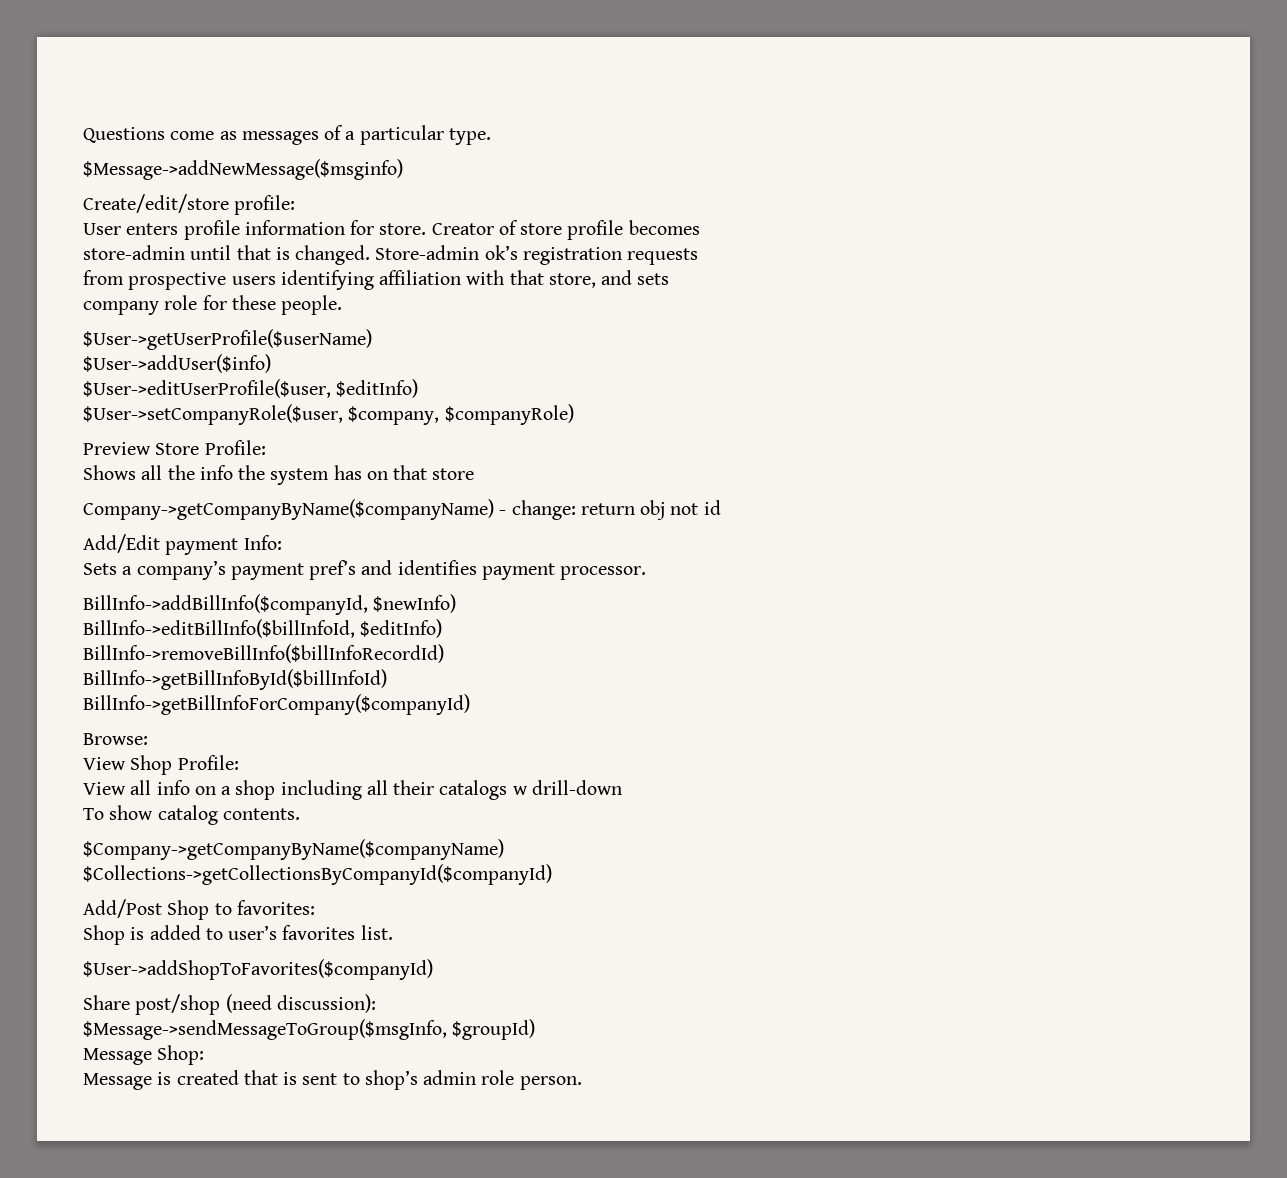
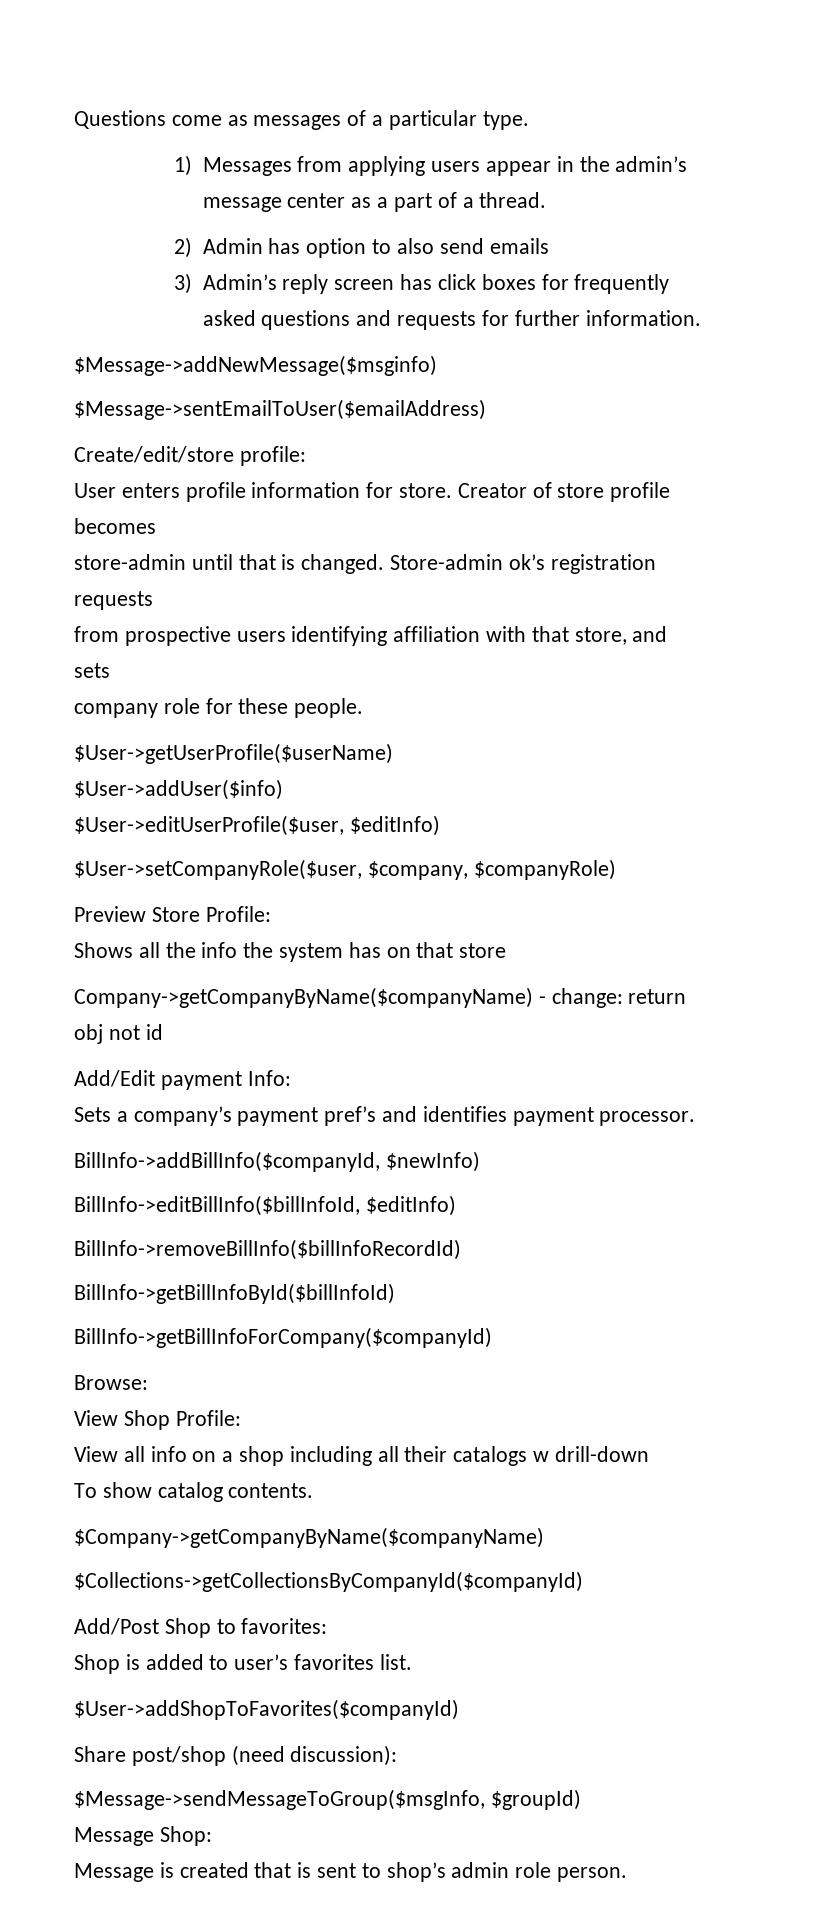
(491, 136) none -> [173,155,688,176] [202,192,547,212] [173,237,549,258] [173,273,670,294] [202,310,701,330] // 1) Messages from applying users appear in the admin’s message center as a part of a thread. // 2) Admin has option to also send emails // 3) Admin’s reply screen has click boxes for frequently asked questions and requests for further information.
(403, 169) none -> [74,399,486,420] // $Message->sentEmailToUser($emailAddress)

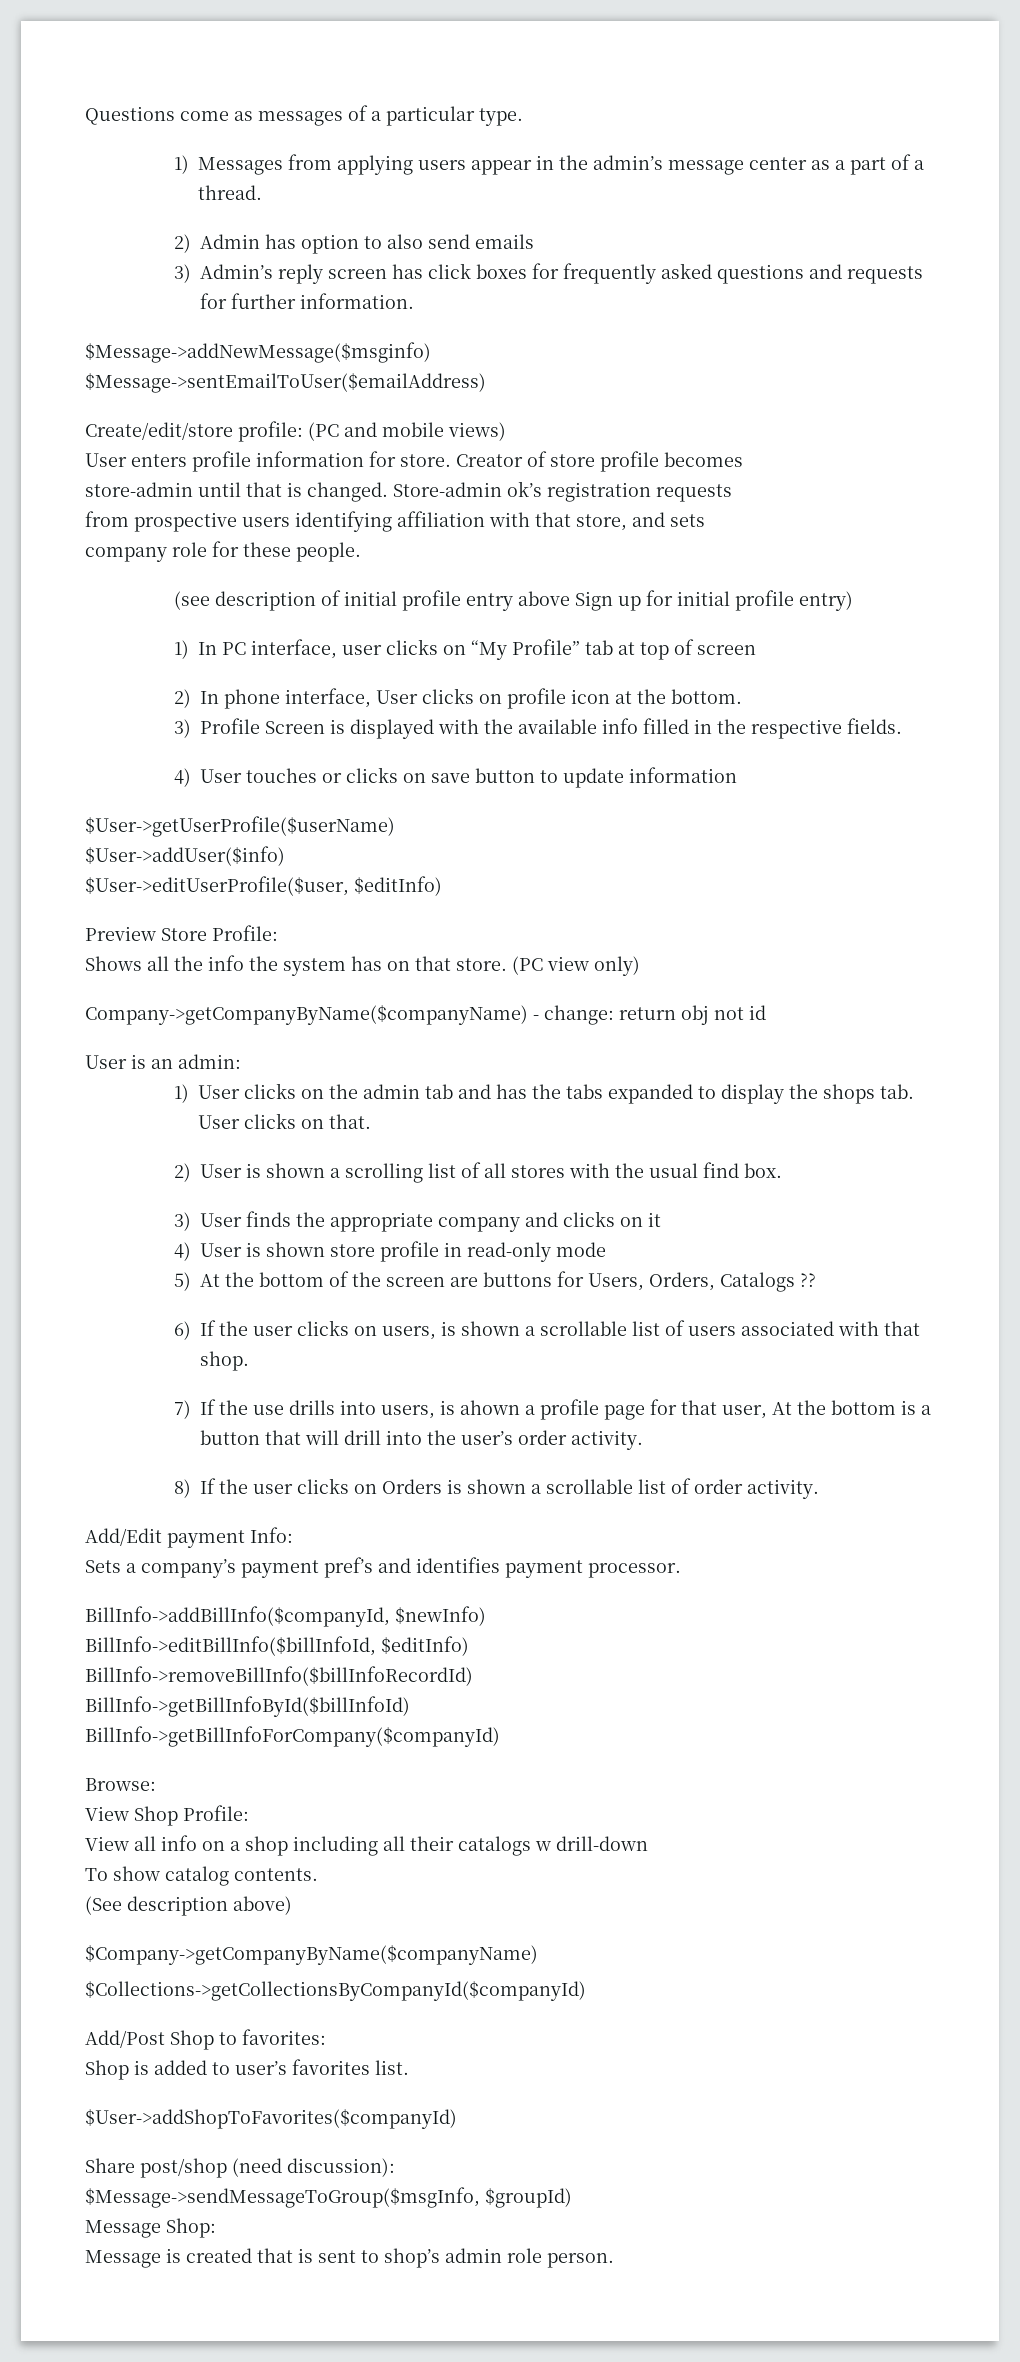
(306, 456) none -> [308,422,506,441] (PC and mobile views)
(364, 708) none -> [173,590,853,611] [173,639,756,660] [173,688,742,709] [173,718,902,739] [173,767,737,788] // (see description of initial profile entry above Sign up for initial profile entry) // 1) In PC interface, user clicks on “My Profile” tab at top of screen // 2) In phone interface, User clicks on profile icon at the bottom. // 3) Profile Screen is displayed with the available info filled in the respective fields. // 4) User touches or clicks on save button to update information
[74,859,616,880] // $User->setCompanyRole($user, $company, $companyRole) -> (442, 886) none
[459,943,507,958] store -> [456,956,640,976] store. (PC view only)
(163, 1032) none -> [85,1054,241,1069] [173,1083,914,1104] [197,1113,371,1129] [173,1162,782,1183] [173,1211,661,1232] [173,1241,606,1262] [173,1271,816,1292] [173,1320,920,1340] [199,1351,249,1371] [173,1399,931,1420] [199,1430,643,1450] [173,1478,819,1499] // User is an admin: // 1) User clicks on the admin tab and has the tabs expanded to display the shops tab. User clicks on that. // 2) User is shown a scrolling list of all stores with the usual find box. // 3) User finds the appropriate company and clicks on it // 4) User is shown store profile in read-only mode // 5) At the bottom of the screen are buttons for Users, Orders, Catalogs ?? // 6) If the user clicks on users, is shown a scrollable list of users associated with that shop. // 7) If the use drills into users, is ahown a profile page for that user, At the bottom is a button that will drill into the user’s order activity. // 8) If the user clicks on Orders is shown a scrollable list of order activity.
(314, 1490) none -> [85,1896,292,1916] // (See description above)

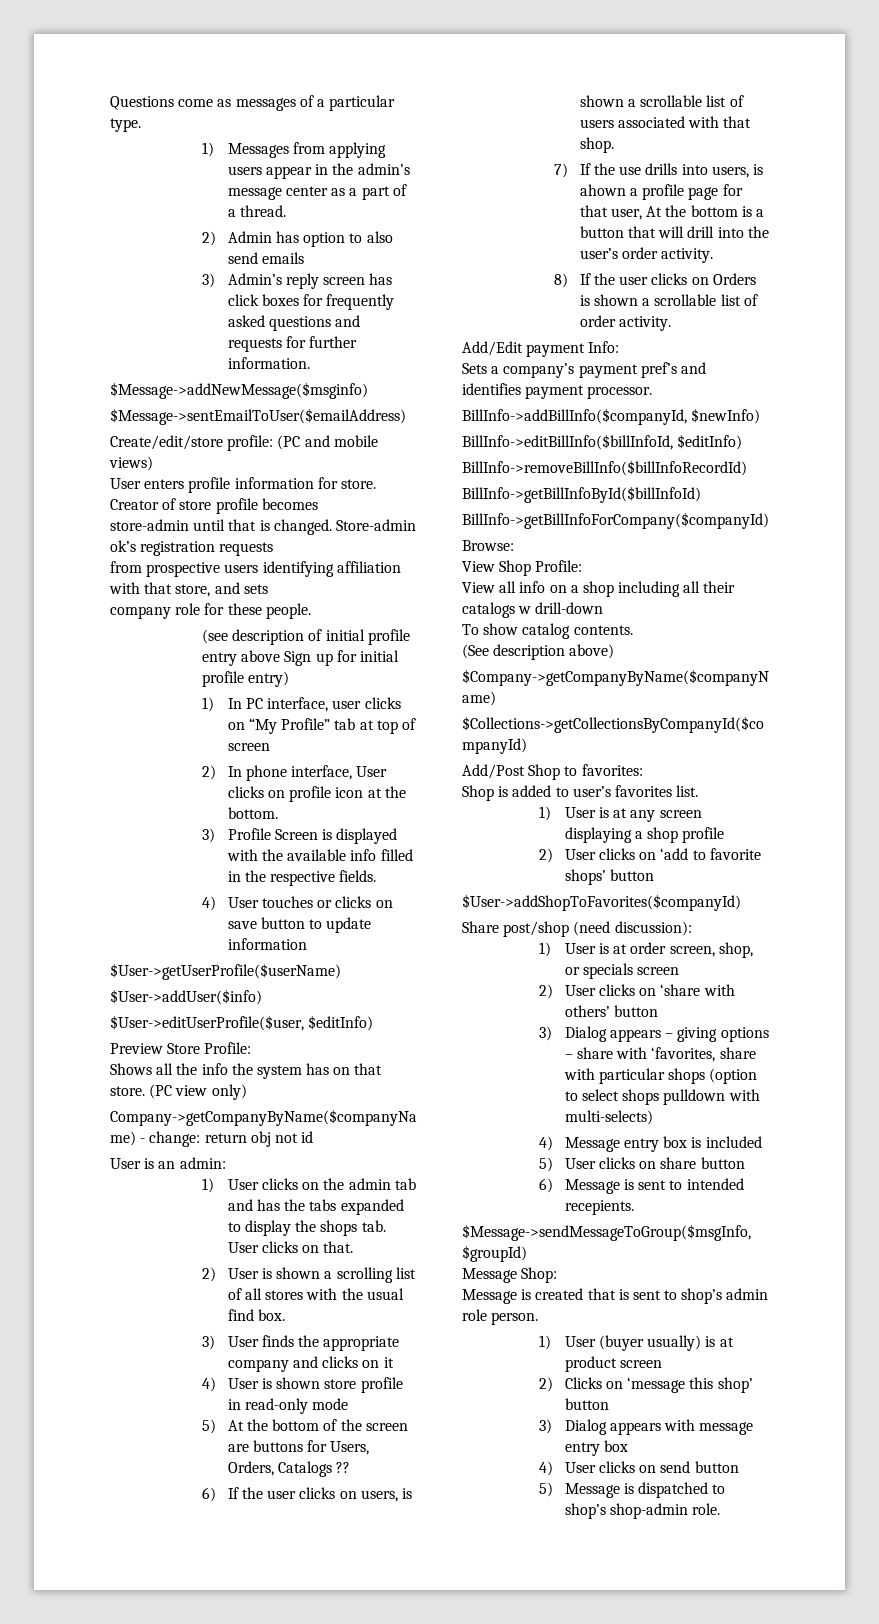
(409, 2067) none -> [539,806,702,822] [564,827,725,843] [539,848,761,863] [564,869,654,885] // 1) User is at any screen displaying a shop profile // 2) User clicks on ‘add to favorite shops’ button
(395, 2167) none -> [539,942,753,958] [564,963,680,979] [539,984,735,999] [564,1005,658,1017] [539,1026,769,1042] [564,1047,756,1062] [563,1068,758,1084] [564,1089,760,1105] [564,1110,653,1125] [539,1136,762,1152] [539,1157,745,1172] [539,1178,744,1194] [564,1200,634,1215] // 1) User is at order screen, shop, or specials screen // 2) User clicks on ‘share with others’ button // 3) Dialog appears – giving options – share with ‘favorites, share with particular shops (option to select shops pulldown with multi-selects) // 4) Message entry box is included // 5) User clicks on share button // 6) Message is sent to intended recepients.
(614, 2260) none -> [539,1335,734,1351] [564,1356,662,1372] [539,1377,753,1393] [564,1398,609,1410] [539,1419,754,1435] [564,1440,628,1456] [539,1461,739,1476] [539,1482,726,1498] [564,1503,721,1519] // 1) User (buyer usually) is at product screen // 2) Clicks on ‘message this shop’ button // 3) Dialog appears with message entry box // 4) User clicks on send button // 5) Message is dispatched to shop’s shop-admin role.

